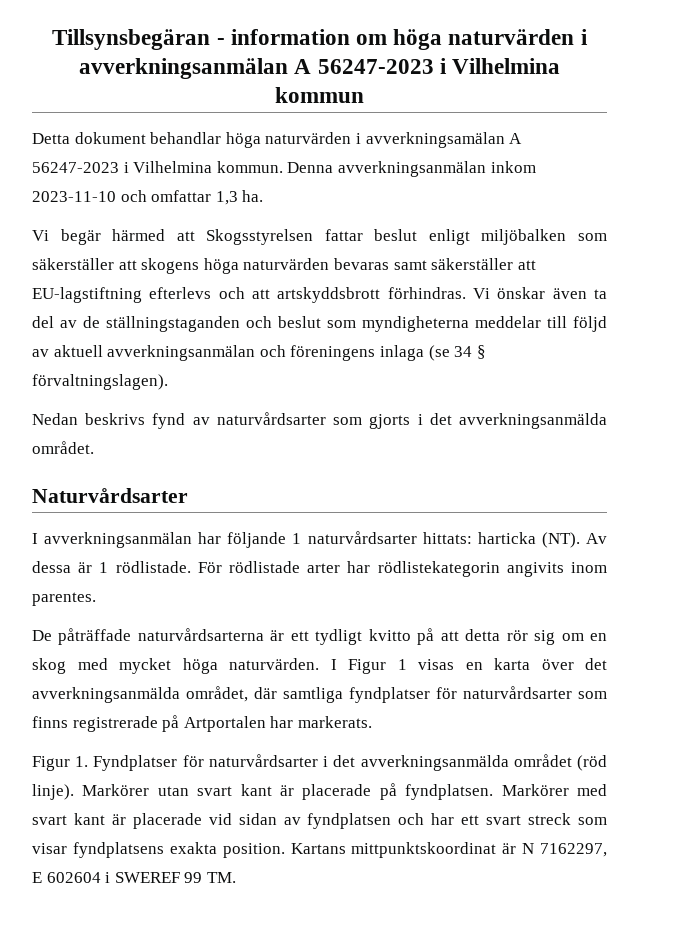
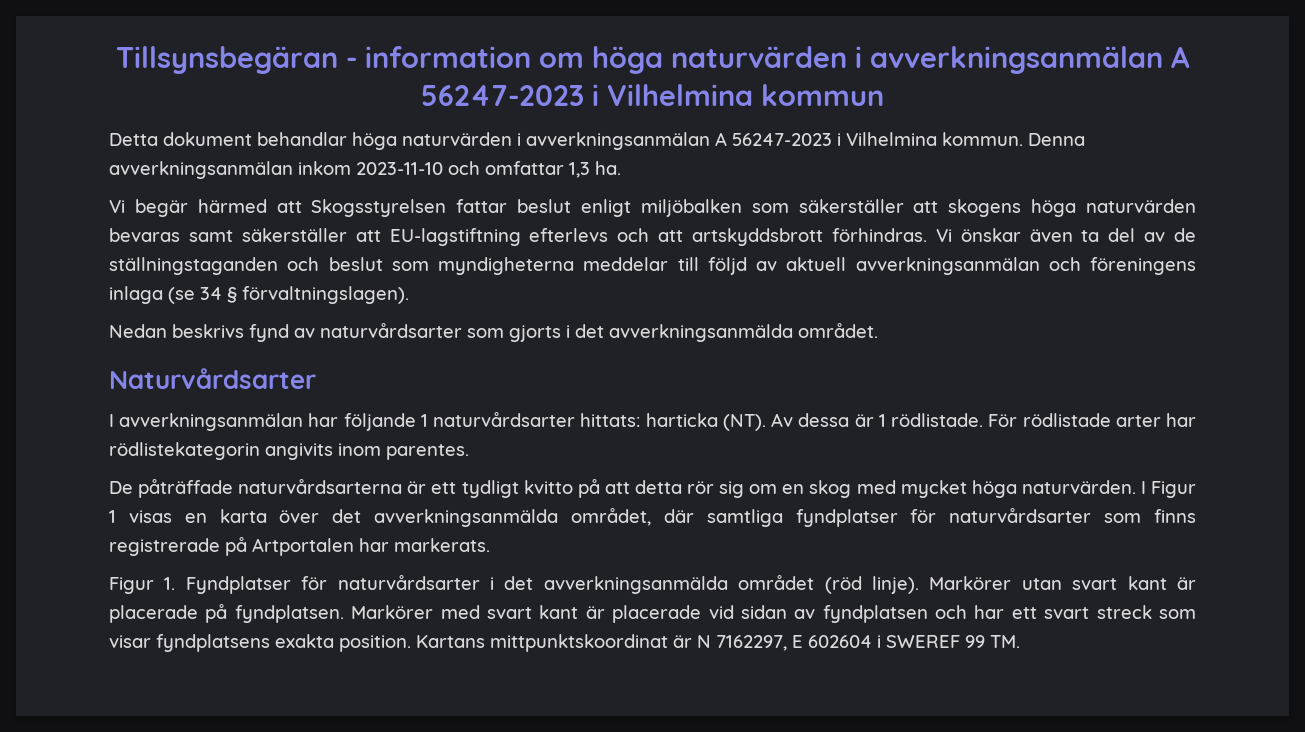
[365,132,505,148] avverkningsamälan -> [526,132,710,150] avverkningsanmälan

